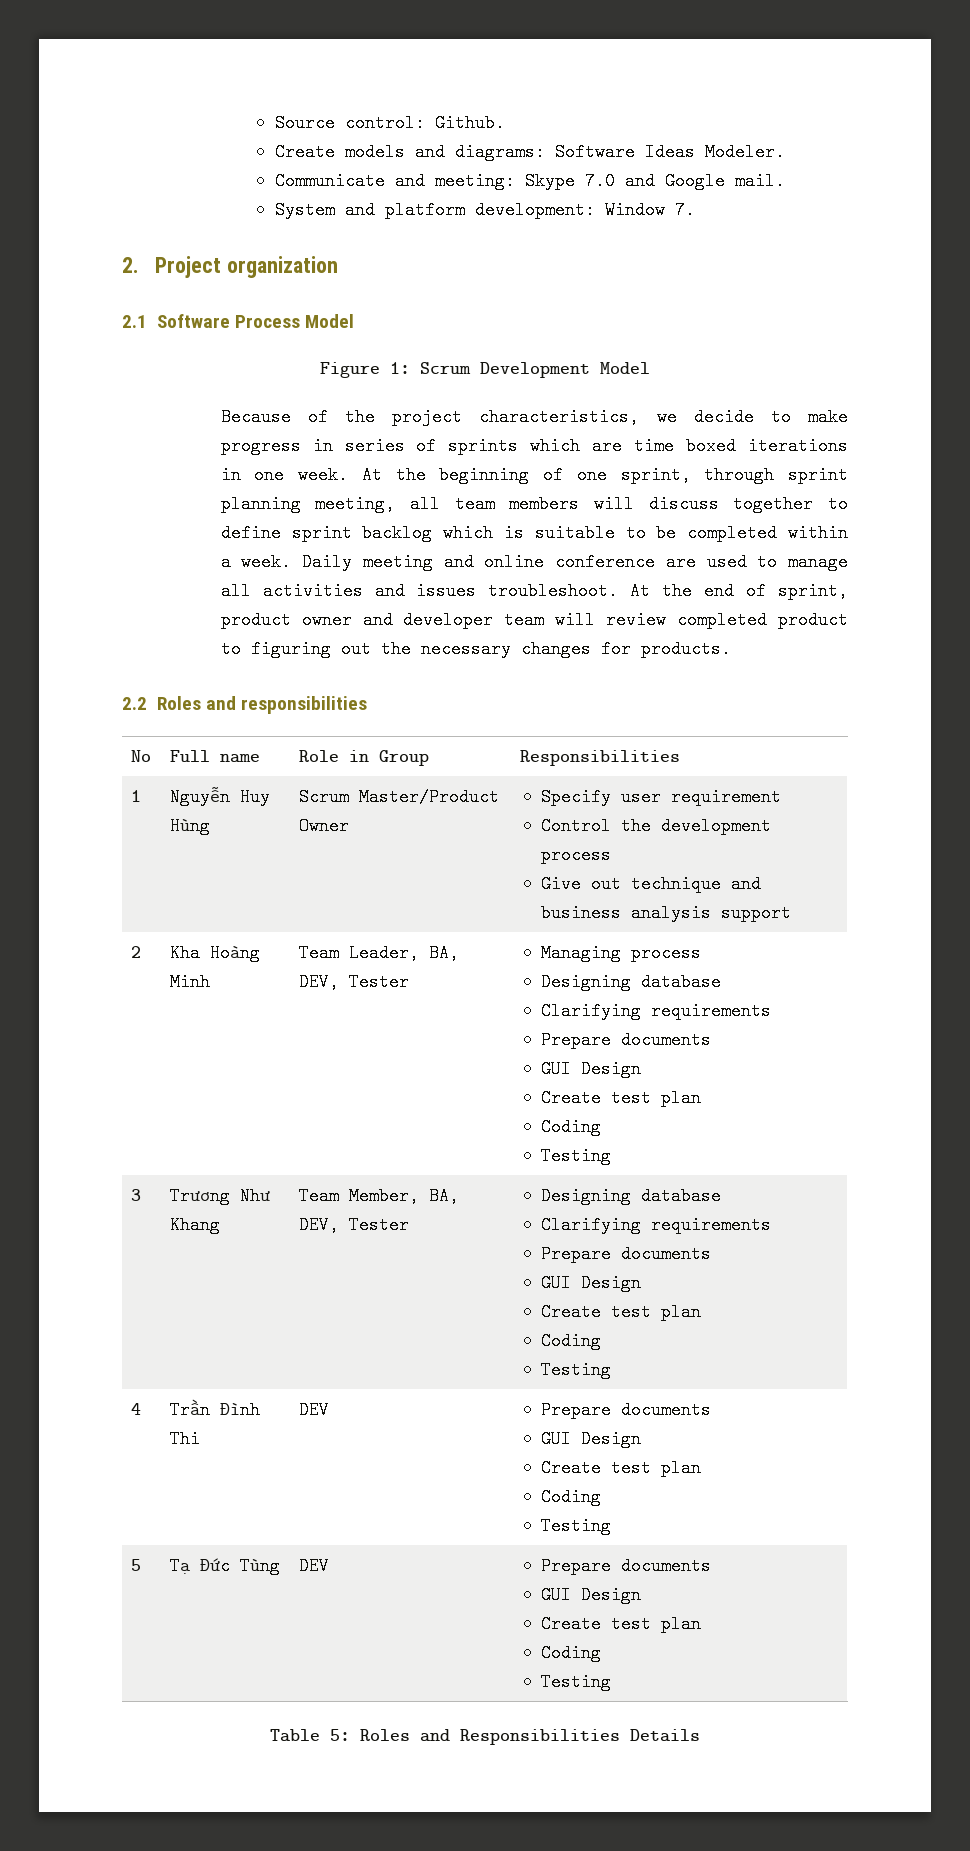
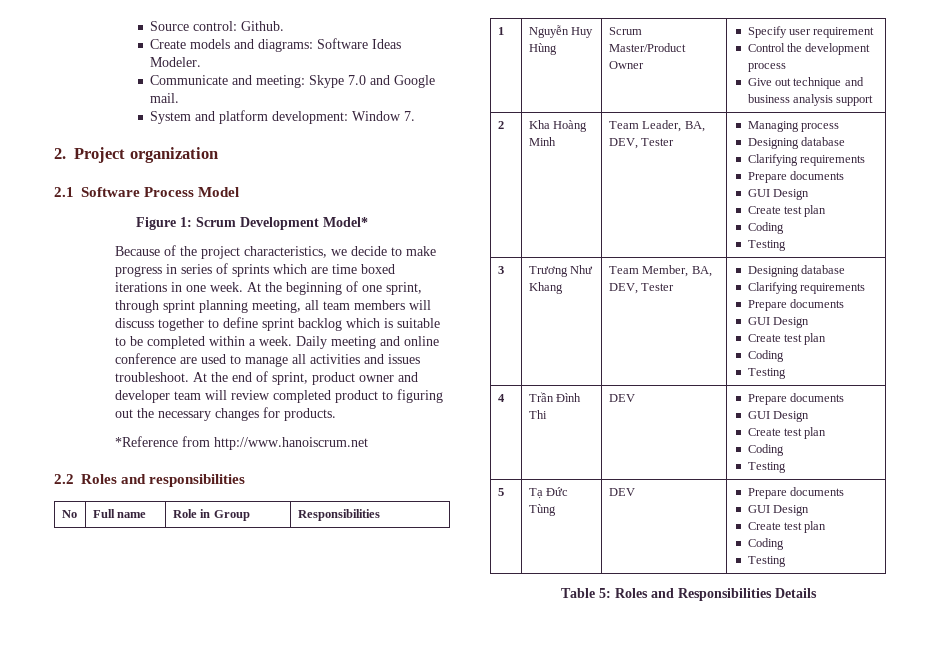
[600,362,650,374] Model -> [323,217,368,227] Model*
(731, 649) none -> [114,436,368,450] // *Reference from http://www.hanoiscrum.net

